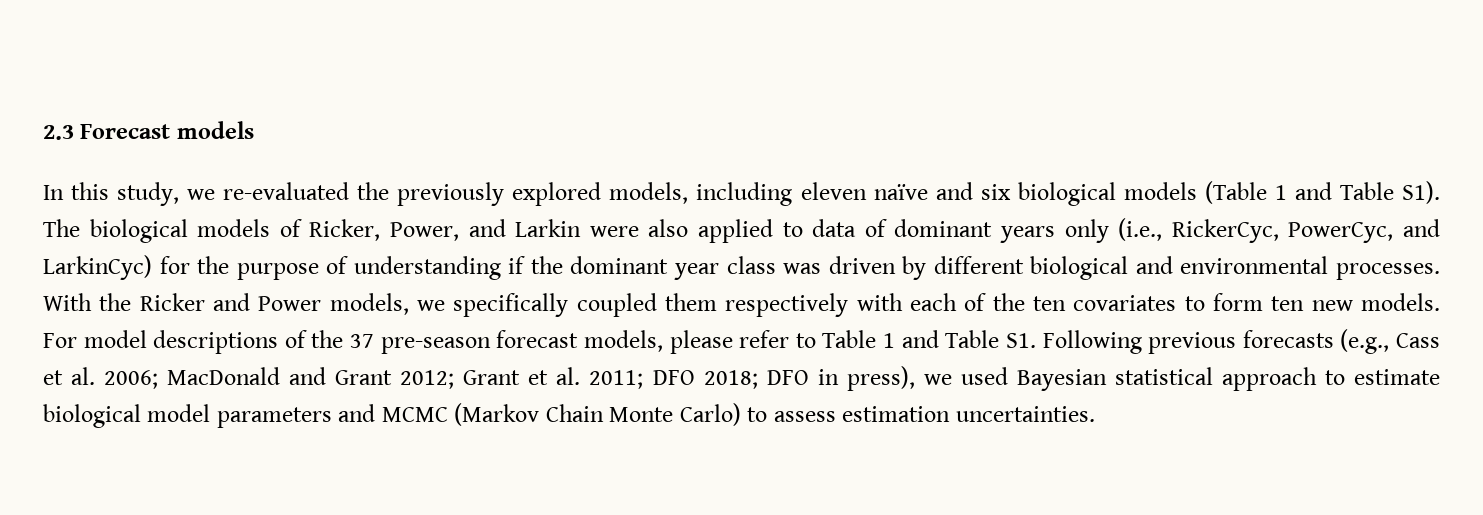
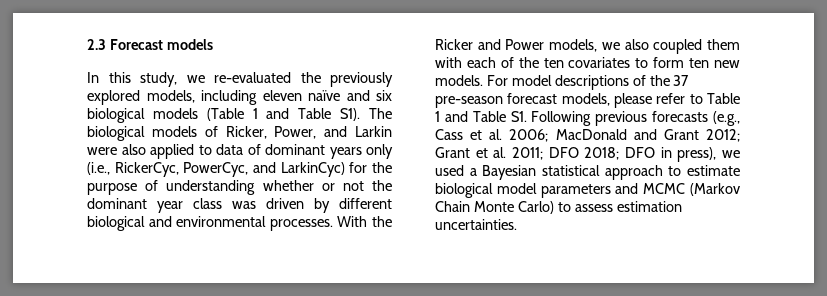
[508,256,526,274] if -> [262,180,364,191] whether or not
[453,293,569,317] specifically -> [624,39,649,50] also
[725,293,849,317] respectively -> (740, 44) none
(1008, 376) none -> [469,168,477,176] a

